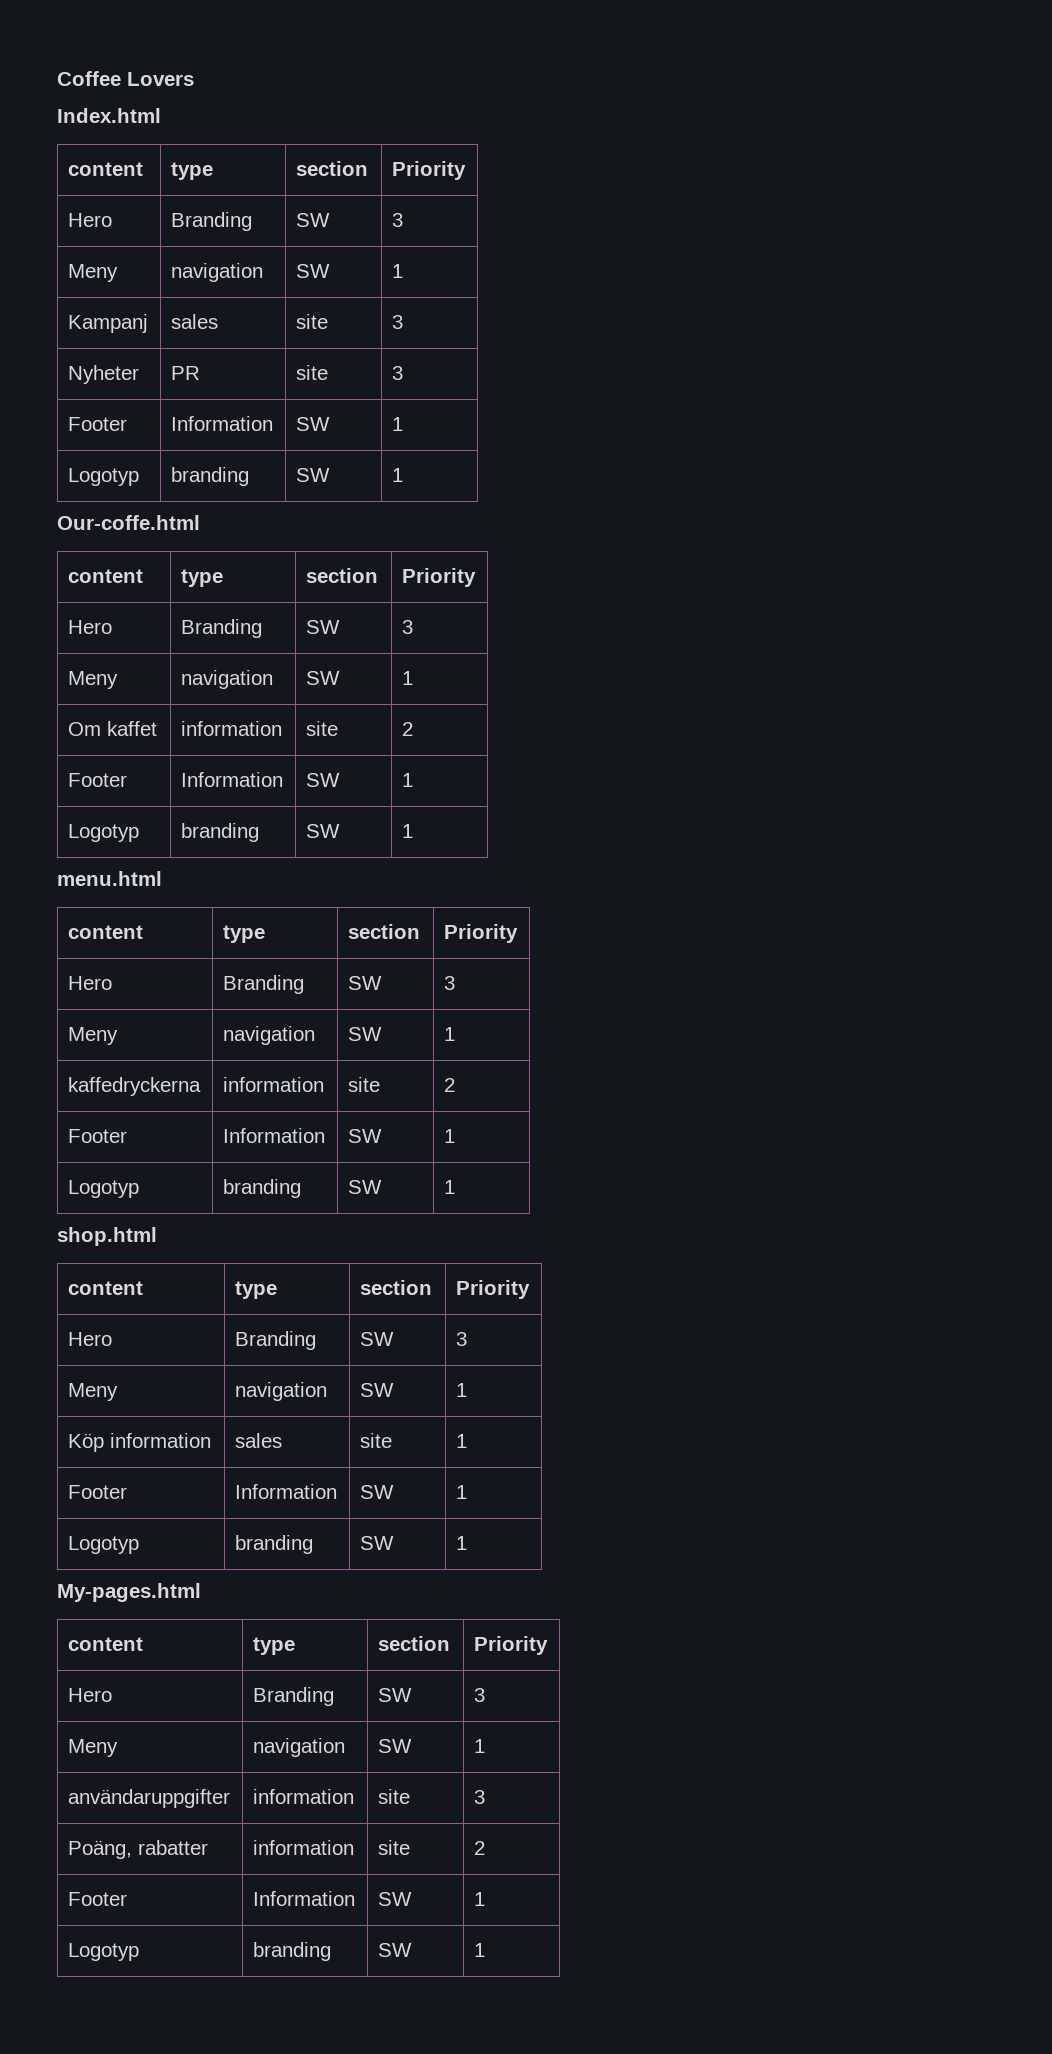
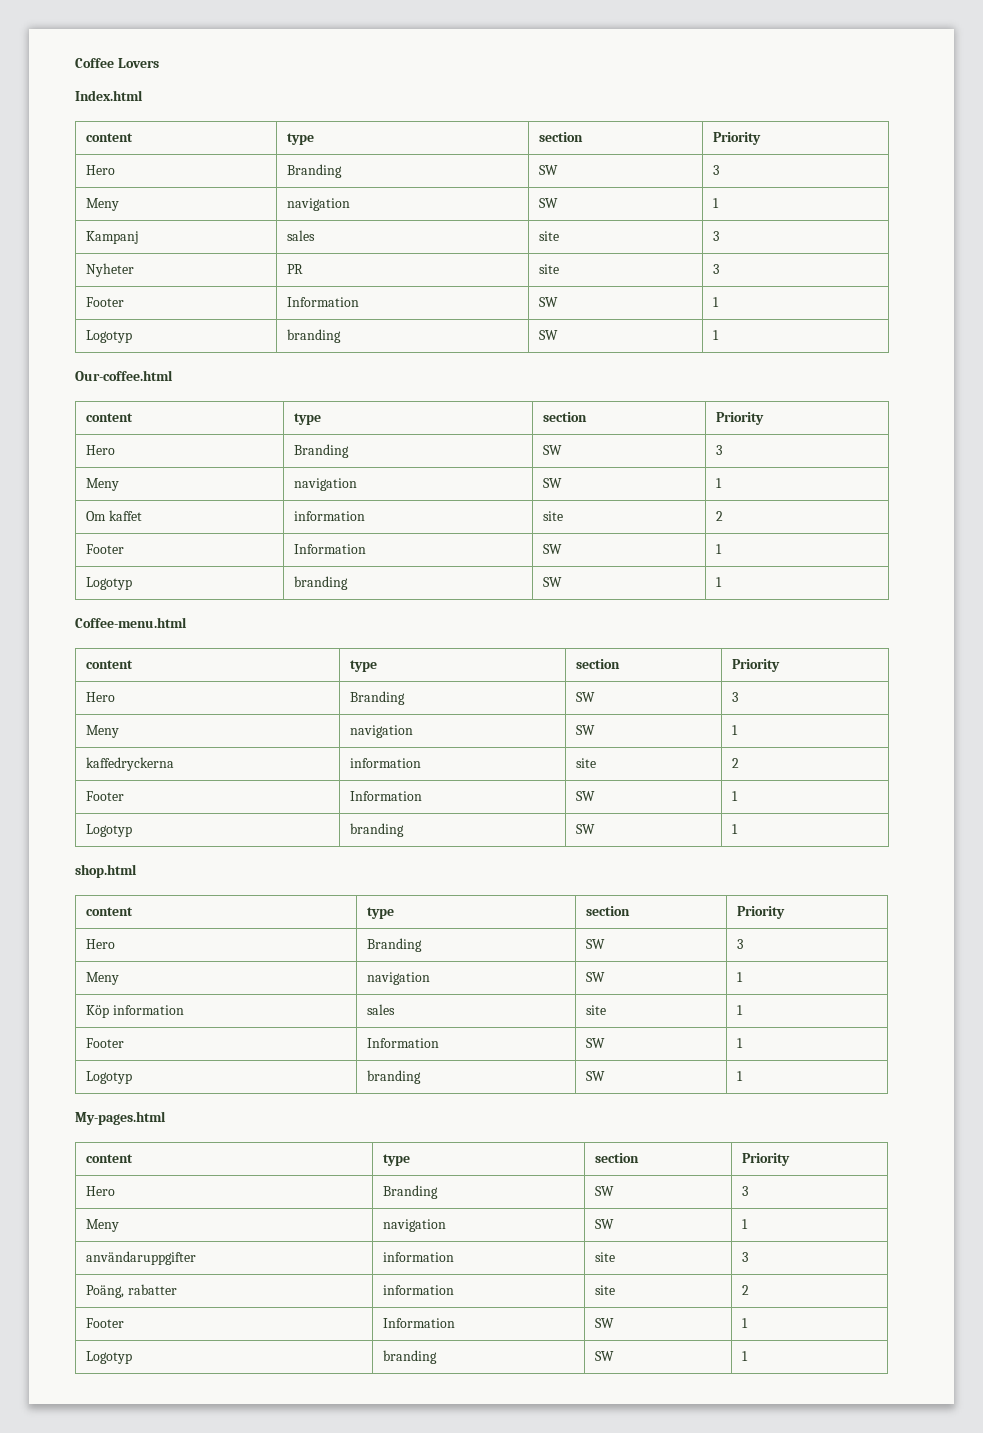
[57,515,200,530] Our-coffe.html -> [75,370,173,381] Our-coffee.html
[57,871,162,886] menu.html -> [75,617,187,628] Coffee-menu.html

